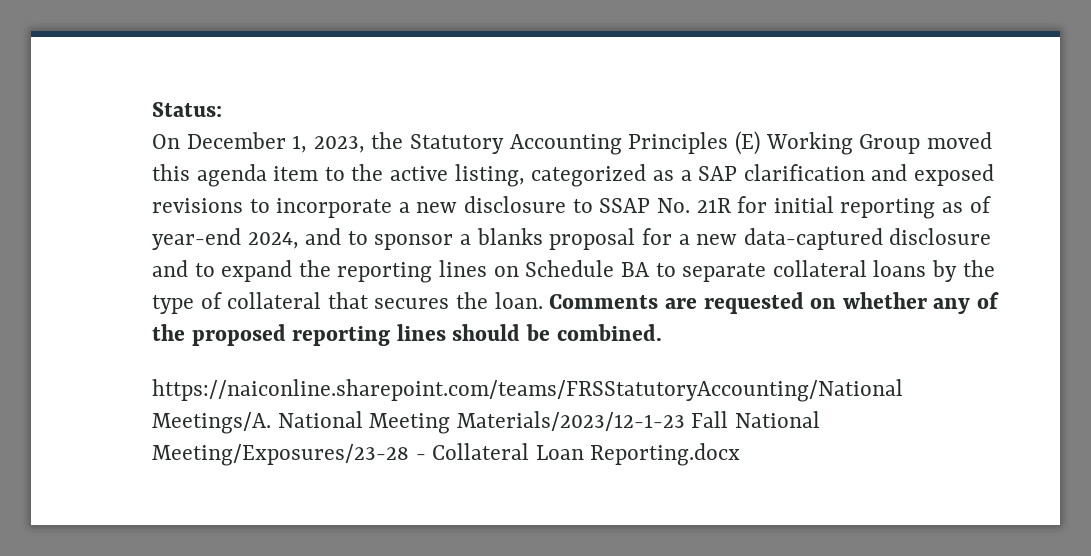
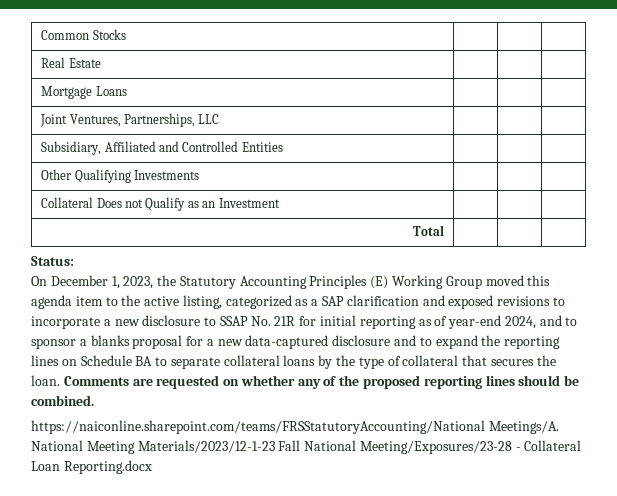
(152, 109) none -> [41,29,126,40] [41,57,101,68] [41,86,127,99] [40,113,220,127] [41,141,283,155] [41,169,200,183] [41,197,280,211] [412,225,444,236] Common Stocks | | | // Real Estate | | | // Mortgage Loans | | | // Joint Ventures, Partnerships, LLC | | | // Subsidiary, Affiliated and Controlled Entities | | | // Other Qualifying Investments | | | // Collateral Does not Qualify as an Investment | | | // Total | | | //

